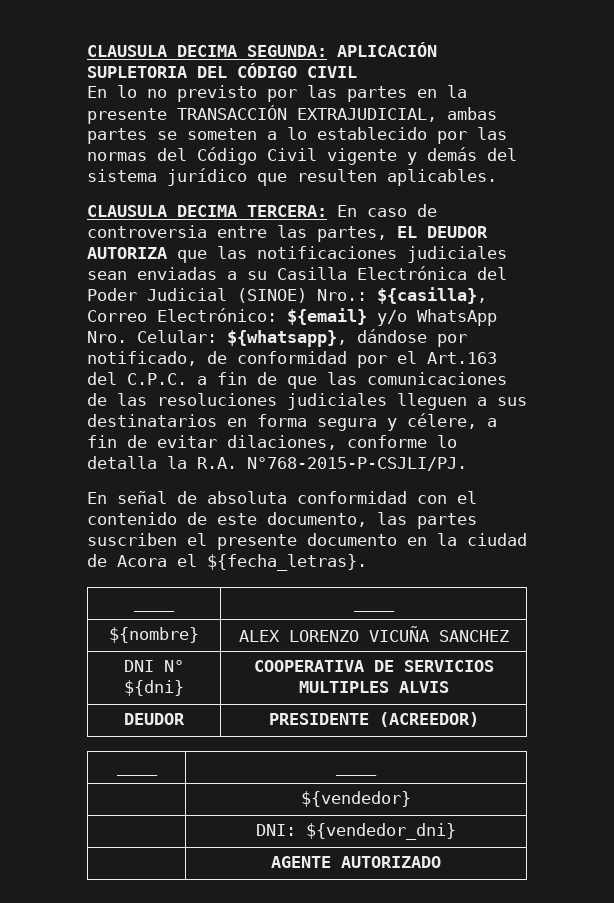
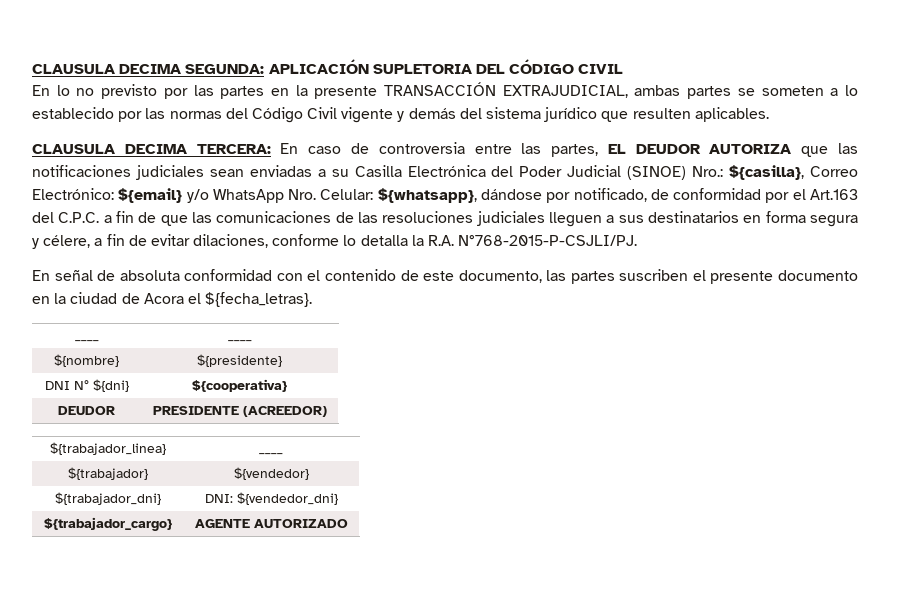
[238,626,509,642] ALEX LORENZO VICUÑA SANCHEZ -> [197,354,282,367] ${presidente}
[253,660,494,672] [298,681,449,693] COOPERATIVA DE SERVICIOS MULTIPLES ALVIS -> [192,379,287,392] ${cooperativa}
[116,772,158,776] [336,772,377,776] ____ | ____ // -> [49,442,166,455] [259,453,283,455] [67,467,148,480] ${trabajador_linea} | ____ // ${trabajador}
(411, 799) none -> [54,492,161,505] ${trabajador_dni}
(456, 831) none -> [43,517,172,531] ${trabajador_cargo}

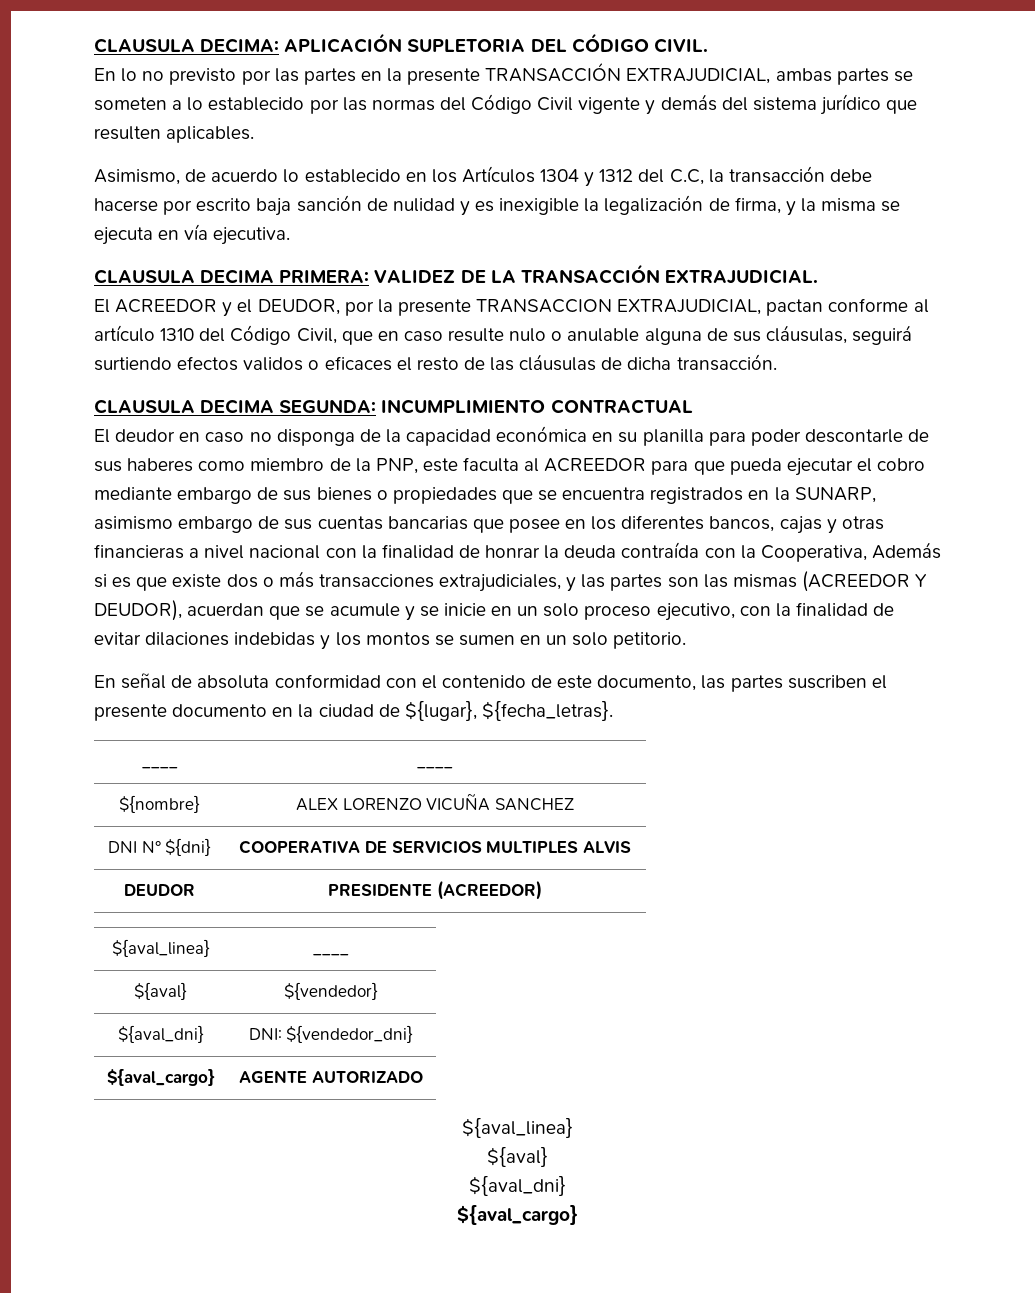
[32,64,265,74] CLAUSULA DECIMA SEGUNDA: -> [94,38,280,53] CLAUSULA DECIMA:
[578,64,624,74] CIVIL -> [653,38,708,53] CIVIL.
[32,142,859,157] [32,165,859,180] [32,188,859,203] [32,211,859,227] [32,234,638,249] CLAUSULA DECIMA TERCERA: En caso de controversia entre las partes, EL DEUDOR AUTORIZA que las notificaciones judiciales sean enviadas a su Casilla Electrónica del Poder Judicial (SINOE) Nro.: ${casilla}, Correo Electrónico: ${email} y/o WhatsApp Nro. Celular: ${whatsapp}, dándose por notificado, de conformidad por el Art.163 del C.P.C. a fin de que las comunicaciones de las resoluciones judiciales lleguen a sus destinatarios en forma segura y célere, a fin de evitar dilaciones, conforme lo detalla la R.A. N°768-2015-P-CSJLI/PJ. -> [94,166,872,187] [94,195,901,216] [94,224,291,245] [94,264,818,285] [94,298,929,317] [94,325,913,345] [94,354,777,371] [94,399,693,414] [94,426,930,446] [94,457,926,476] [94,487,876,504] [94,515,884,534] [94,542,941,562] [94,571,928,592] [94,600,895,621] [94,632,687,650] Asimismo, de acuerdo lo establecido en los Artículos 1304 y 1312 del C.C, la transacción debe hacerse por escrito baja sanción de nulidad y es inexigible la legalización de firma, y la misma se ejecuta en vía ejecutiva. // CLAUSULA DECIMA PRIMERA: VALIDEZ DE LA TRANSACCIÓN EXTRAJUDICIAL. // El ACREEDOR y el DEUDOR, por la presente TRANSACCION EXTRAJUDICIAL, pactan conforme al artículo 1310 del Código Civil, que en caso resulte nulo o anulable alguna de sus cláusulas, seguirá surtiendo efectos validos o eficaces el resto de las cláusulas de dicha transacción. // CLAUSULA DECIMA SEGUNDA: INCUMPLIMIENTO CONTRACTUAL // El deudor en caso no disponga de la capacidad económica en su planilla para poder descontarle de sus haberes como miembro de la PNP, este faculta al ACREEDOR para que pueda ejecutar el cobro mediante embargo de sus bienes o propiedades que se encuentra registrados en la SUNARP, asimismo embargo de sus cuentas bancarias que posee en los diferentes bancos, cajas y otras financieras a nivel nacional con la finalidad de honrar la deuda contraída con la Cooperativa, Además si es que existe dos o más transacciones extrajudiciales, y las partes son las mismas (ACREEDOR Y DEUDOR), acuerdan que se acumule y se inicie en un solo proceso ejecutivo, con la finalidad de evitar dilaciones indebidas y los montos se sumen en un solo petitorio.
[143,293,201,304] Acora el -> [404,701,477,721] ${lugar},
[197,354,282,367] ${presidente} -> [296,793,574,811] ALEX LORENZO VICUÑA SANCHEZ
[192,379,287,392] ${cooperativa} -> [239,840,631,854] COOPERATIVA DE SERVICIOS MULTIPLES ALVIS
[49,442,166,455] [259,453,283,455] [67,467,148,480] ${trabajador_linea} | ____ // ${trabajador} -> [111,939,210,957] [313,954,349,956] [134,982,187,1000] ${aval_linea} | ____ // ${aval}
[54,492,161,505] ${trabajador_dni} -> [117,1025,204,1043] ${aval_dni}
[43,517,172,531] ${trabajador_cargo} -> [106,1069,215,1086] ${aval_cargo}
(348, 523) none -> [462,1118,573,1138] [487,1147,548,1167] [469,1176,566,1196] [457,1205,578,1225] // ${aval_linea} // ${aval} // ${aval_dni} // ${aval_cargo}

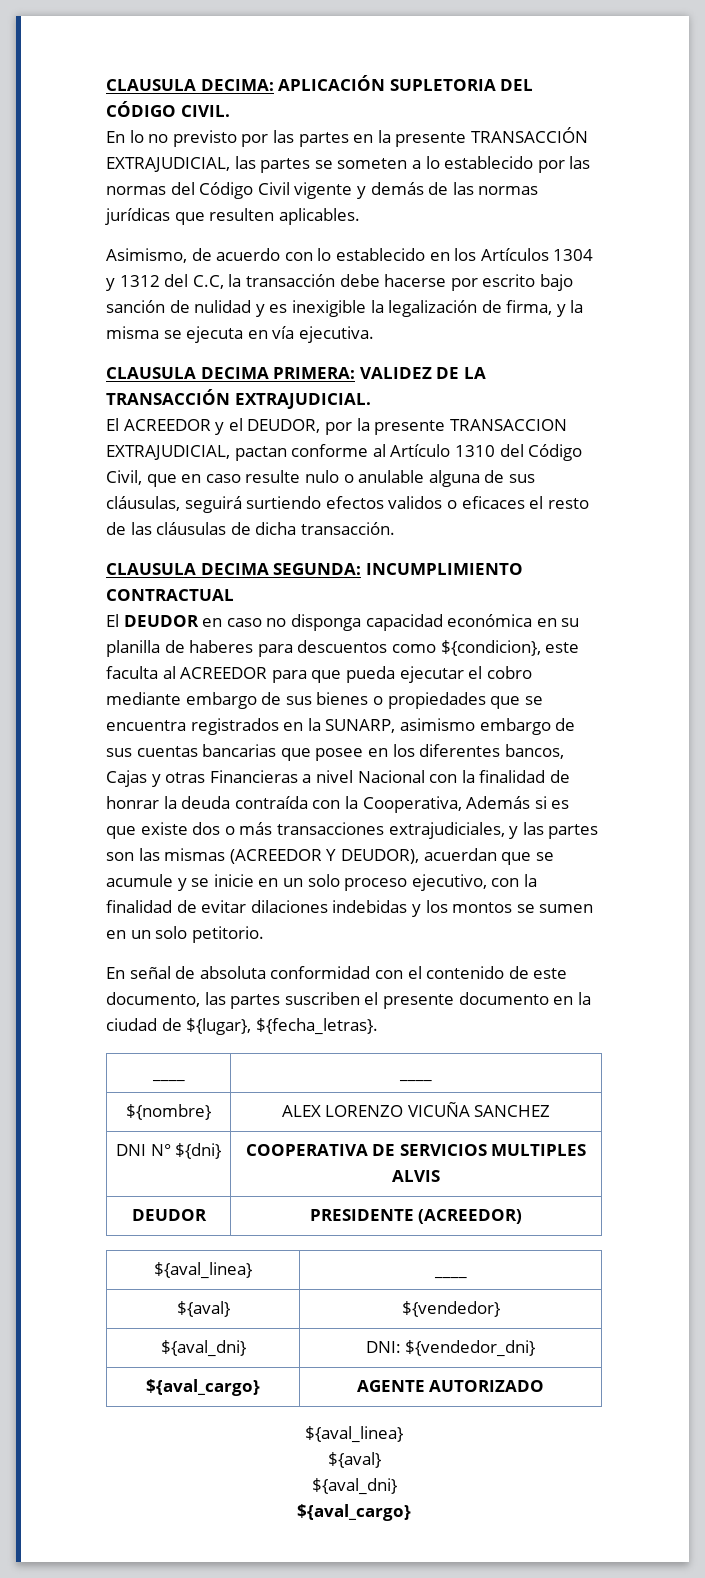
[775,68,832,82] ambas -> [234,156,256,169] las
[721,94,881,115] del sistema jurídico -> [428,182,539,195] [105,208,170,225] de las normas jurídicas
(279, 175) none -> [284,252,313,261] con
[256,198,292,216] baja -> [539,274,573,291] bajo
[94,325,155,342] artículo -> [390,444,451,457] Artículo
[115,429,176,442] deudor -> [123,615,199,627] DEUDOR
[359,429,401,443] de la -> (361, 622) none
[708,429,930,446] [94,458,418,474] para poder descontarle de sus haberes como miembro de la PNP, -> [164,640,541,657] de haberes para descuentos como ${condicion},
[779,516,822,534] cajas -> [106,770,147,787] Cajas
[94,544,184,559] financieras -> [209,770,298,783] Financieras
[249,545,321,559] nacional -> [357,770,425,783] Nacional

